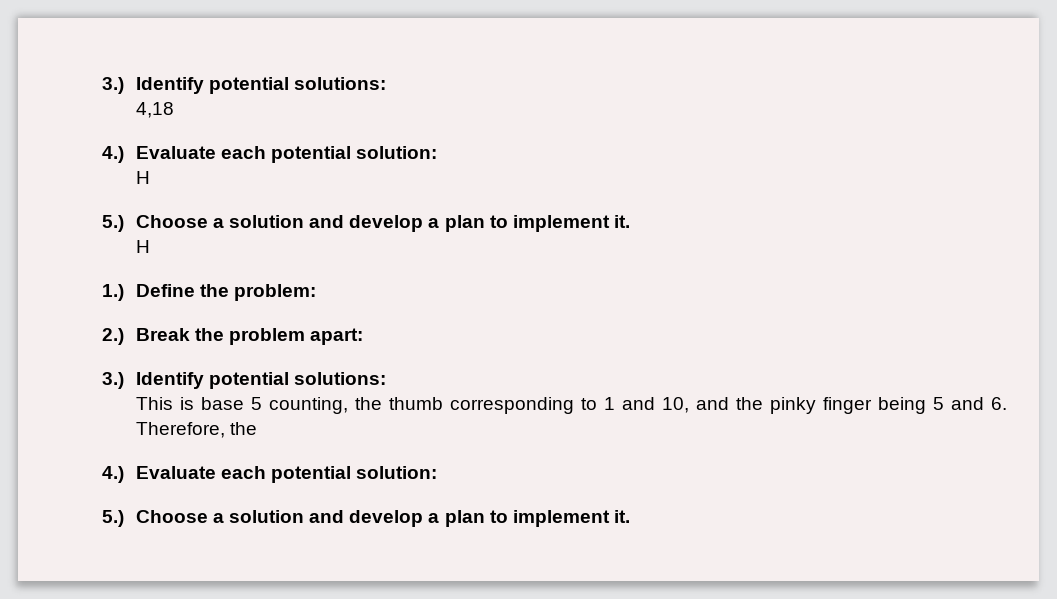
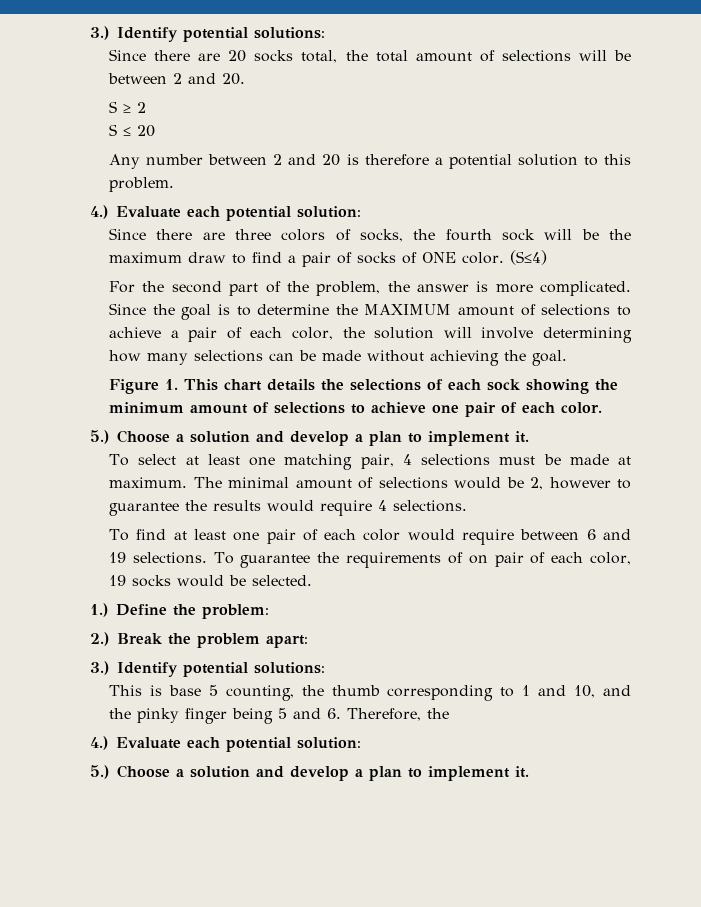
[102,77,387,94] [135,102,174,118] [102,146,438,163] [135,171,150,184] 3.) Identify potential solutions: // 4,18 // 4.) Evaluate each potential solution: // H -> [89,26,325,42] [109,49,631,63] [108,73,246,85] [109,101,147,113] [109,124,156,137] [109,154,631,169] [109,177,175,192] [89,205,361,221] [109,228,631,242] [109,250,548,267] [109,281,631,296] [109,303,631,320] [109,327,632,343] [109,350,568,366] [109,379,619,394] [109,402,603,417] 3.) Identify potential solutions: // Since there are 20 socks total, the total amount of selections will be between 2 and 20. // S ≥ 2 // S ≤ 20 // Any number between 2 and 20 is therefore a potential solution to this problem. // 4.) Evaluate each potential solution: // Since there are three colors of socks, the fourth sock will be the maximum draw to find a pair of socks of ONE color. (S≤4) // For the second part of the problem, the answer is more complicated. Since the goal is to determine the MAXIMUM amount of selections to achieve a pair of each color, the solution will involve determining how many selections can be made without achieving the goal. // Figure 1. This chart details the selections of each sock showing the minimum amount of selections to achieve one pair of each color.
[135,240,150,253] H -> [109,454,631,470] [109,477,632,490] [109,500,468,516] [109,529,631,545] [109,552,632,568] [109,575,313,587] To select at least one matching pair, 4 selections must be made at maximum. The minimal amount of selections would be 2, however to guarantee the results would require 4 selections. // To find at least one pair of each color would require between 6 and 19 selections. To guarantee the requirements of on pair of each color, 19 socks would be selected.

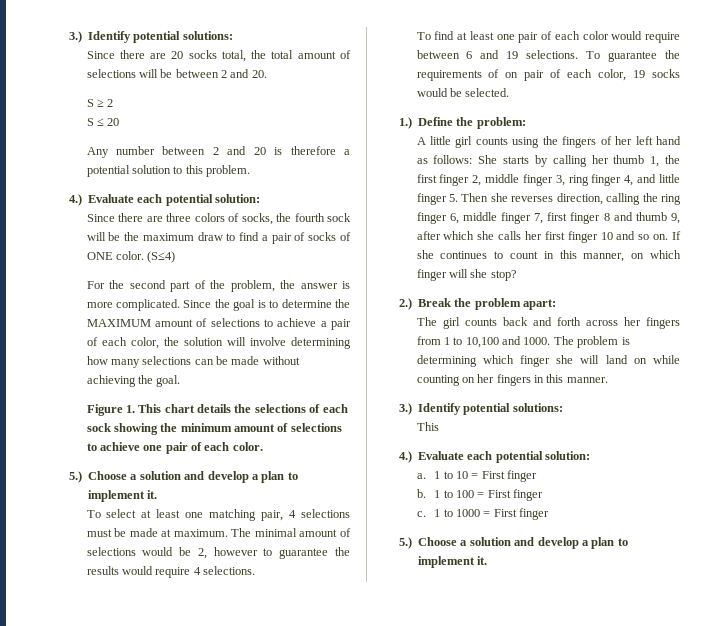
(269, 611) none -> [416,136,681,148] [416,155,680,167] [416,174,680,186] [416,193,681,205] [416,212,680,224] [416,231,681,243] [416,250,681,262] [416,269,517,281] // A little girl counts using the fingers of her left hand as follows: She starts by calling her thumb 1, the first finger 2, middle finger 3, ring finger 4, and little finger 5. Then she reverses direction, calling the ring finger 6, middle finger 7, first finger 8 and thumb 9, after which she calls her first finger 10 and so on. If she continues to count in this manner, on which finger will she stop?
(308, 641) none -> [416,317,680,329] [416,336,630,348] [416,355,680,367] [416,374,608,386] // The girl counts back and forth across her fingers from 1 to 10,100 and 1000. The problem is determining which finger she will land on while counting on her fingers in this manner.
[149,685,631,701] [109,708,450,724] [89,736,361,752] is base 5 counting, the thumb corresponding to 1 and 10, and the pinky finger being 5 and 6. Therefore, the // 4.) Evaluate each potential solution: -> [398,451,591,463] [416,470,538,482] [416,489,544,501] [416,508,550,520] // 4.) Evaluate each potential solution: // a. 1 to 10 = First finger // b. 1 to 100 = First finger // c. 1 to 1000 = First finger

